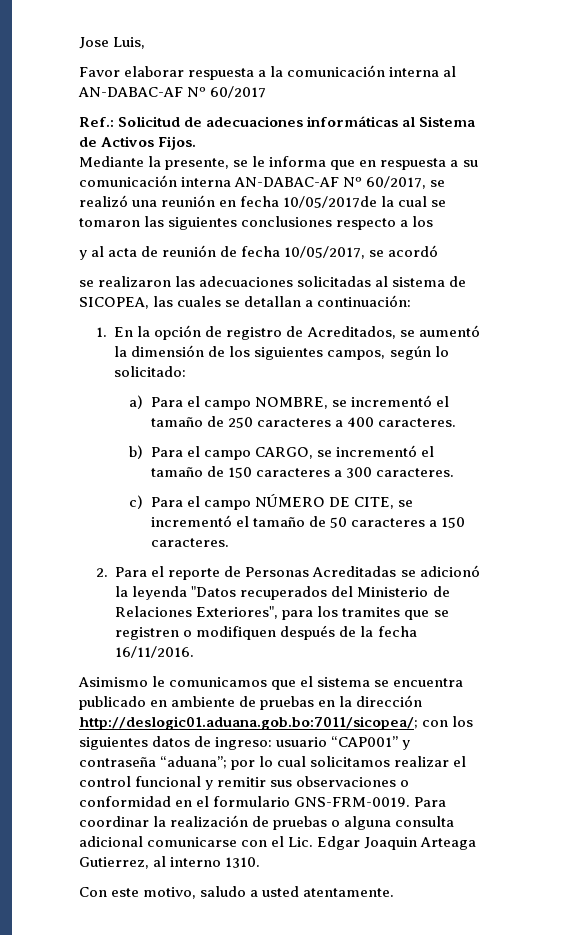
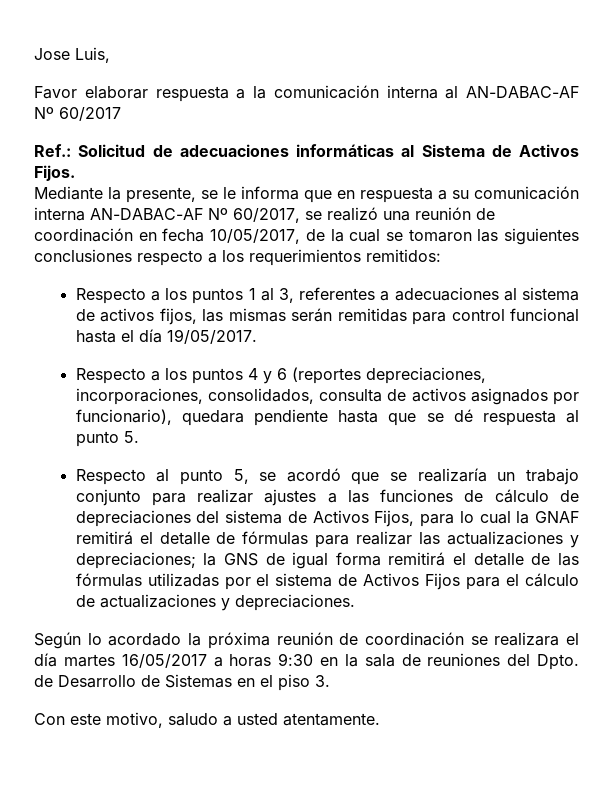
[219,196,378,208] en fecha 10/05/2017de -> [476,208,495,220] [34,228,325,244] de coordinación en fecha 10/05/2017, de
[79,245,439,260] [79,276,467,287] [79,295,412,309] [95,325,480,340] [114,345,449,360] [114,366,187,377] [129,395,449,410] [150,416,456,428] [129,445,434,460] [150,466,454,478] [129,494,413,510] [150,515,465,528] [150,538,229,547] [95,565,480,580] [115,586,450,600] [115,606,449,620] [115,625,417,640] [115,646,195,658] [78,676,464,690] [79,695,423,710] [79,716,474,730] [79,736,411,750] [79,756,467,770] [79,776,410,790] [79,796,447,807] [79,815,455,830] [79,836,477,850] [79,856,261,869] // y al acta de reunión de fecha 10/05/2017, se acordó // se realizaron las adecuaciones solicitadas al sistema de SICOPEA, las cuales se detallan a continuación: // 1. En la opción de registro de Acreditados, se aumentó la dimensión de los siguientes campos, según lo solicitado: // a) Para el campo NOMBRE, se incrementó el tamaño de 250 caracteres a 400 caracteres. // b) Para el campo CARGO, se incrementó el tamaño de 150 caracteres a 300 caracteres. // c) Para el campo NÚMERO DE CITE, se incrementó el tamaño de 50 caracteres a 150 caracteres. // 2. Para el reporte de Personas Acreditadas se adicionó la leyenda "Datos recuperados del Ministerio de Relaciones Exteriores", para los tramites que se registren o modifiquen después de la fecha 16/11/2016. // Asimismo le comunicamos que el sistema se encuentra publicado en ambiente de pruebas en la dirección http://deslogic01.aduana.gob.bo:7011/sicopea/; con los siguientes datos de ingreso: usuario “CAP001” y contraseña “aduana”; por lo cual solicitamos realizar el control funcional y remitir sus observaciones o conformidad en el formulario GNS-FRM-0019. Para coordinar la realización de pruebas o alguna consulta adicional comunicarse con el Lic. Edgar Joaquin Arteaga Gutierrez, al interno 1310. -> [249,249,441,266] [75,287,579,304] [75,308,580,325] [75,329,257,344] [75,367,486,384] [75,388,579,405] [75,409,579,426] [75,431,139,447] [75,468,579,485] [75,489,580,506] [75,510,580,527] [75,531,579,548] [75,552,579,569] [75,573,579,590] [75,594,355,611] [34,632,579,649] [34,653,579,670] [34,674,330,691] requerimientos remitidos: // Respecto a los puntos 1 al 3, referentes a adecuaciones al sistema de activos fijos, las mismas serán remitidas para control funcional hasta el día 19/05/2017. // Respecto a los puntos 4 y 6 (reportes depreciaciones, incorporaciones, consolidados, consulta de activos asignados por funcionario), quedara pendiente hasta que se dé respuesta al punto 5. // Respecto al punto 5, se acordó que se realizaría un trabajo conjunto para realizar ajustes a las funciones de cálculo de depreciaciones del sistema de Activos Fijos, para lo cual la GNAF remitirá el detalle de fórmulas para realizar las actualizaciones y depreciaciones; la GNS de igual forma remitirá el detalle de las fórmulas utilizadas por el sistema de Activos Fijos para el cálculo de actualizaciones y depreciaciones. // Según lo acordado la próxima reunión de coordinación se realizara el día martes 16/05/2017 a horas 9:30 en la sala de reuniones del Dpto. de Desarrollo de Sistemas en el piso 3.

